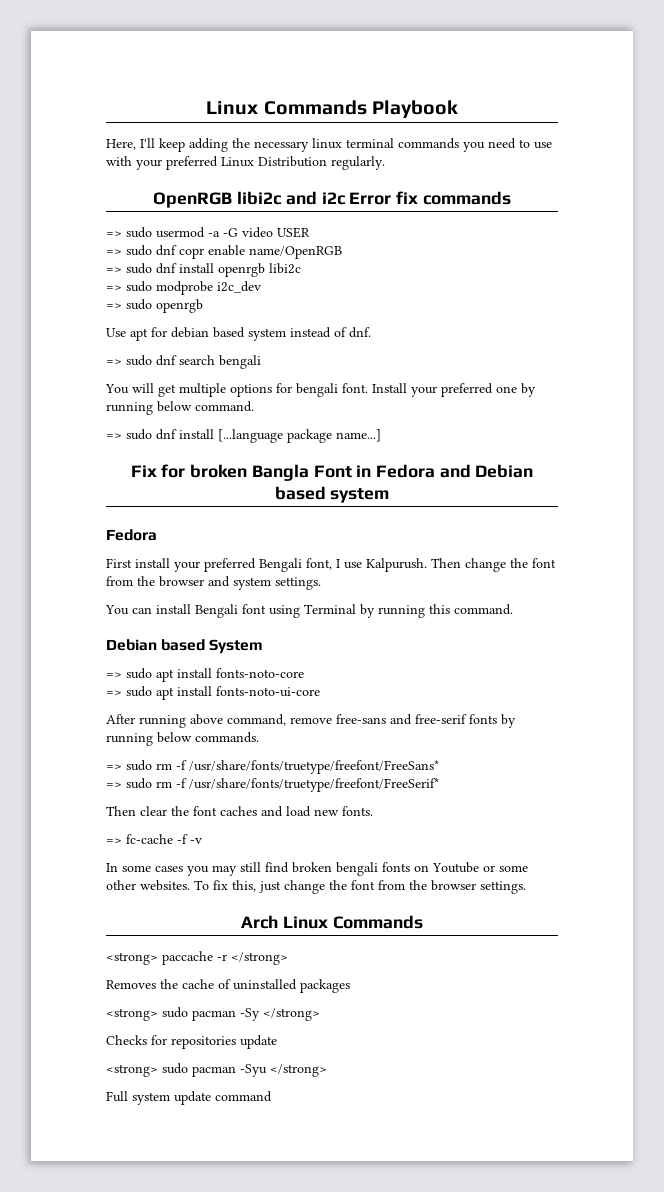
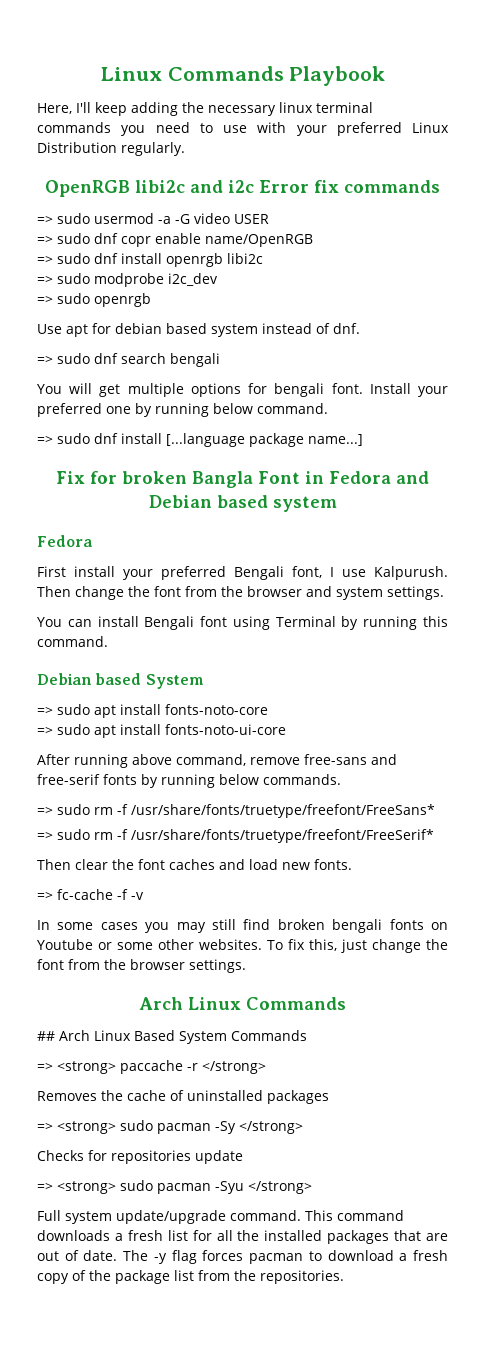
(423, 922) none -> [37,1030,307,1044] [37,1063,53,1071] ## Arch Linux Based System Commands // =>
(350, 986) none -> [37,1123,53,1131] =>
(277, 1042) none -> [37,1183,53,1191] =>
[174,1091,272,1105] update command -> [116,1210,404,1224] [37,1230,448,1244] [37,1250,449,1264] [37,1270,344,1284] update/upgrade command. This command downloads a fresh list for all the installed packages that are out of date. The -y flag forces pacman to download a fresh copy of the package list from the repositories.

